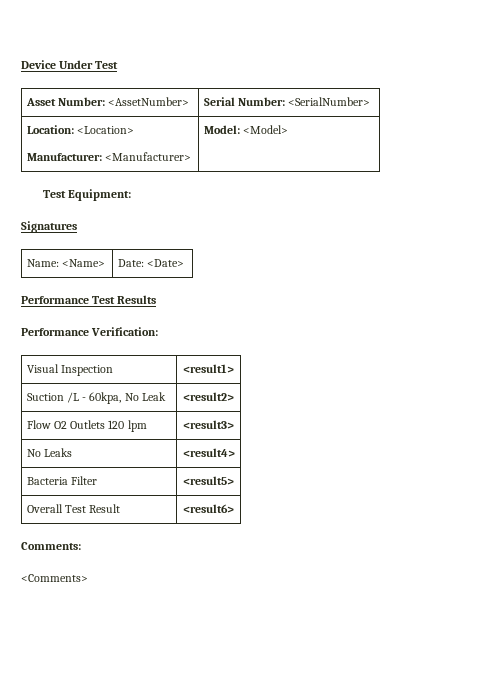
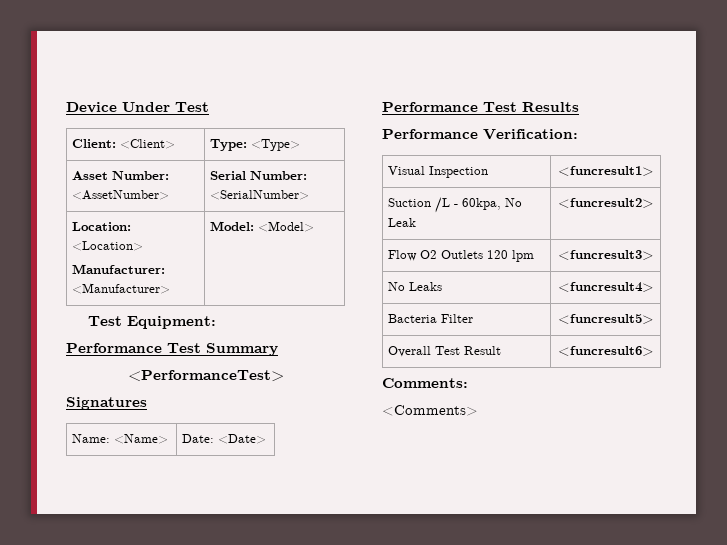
(119, 65) none -> [72,139,176,149] [210,139,301,151] // Client: <Client> | Type: <Type>
(131, 195) none -> [66,343,278,356] [127,370,284,382] // Performance Test Summary // <PerformanceTest>
[183,364,234,373] <result1> -> [557,166,654,176] <funcresult1>
[183,392,234,401] <result2> -> [557,198,654,208] <funcresult2>
[183,420,234,429] <result3> -> [557,250,654,260] <funcresult3>
[182,448,235,457] <result4> -> [557,282,654,292] <funcresult4>
[183,476,234,485] <result5> -> [557,314,654,324] <funcresult5>
[183,504,234,513] <result6> -> [557,346,654,356] <funcresult6>

